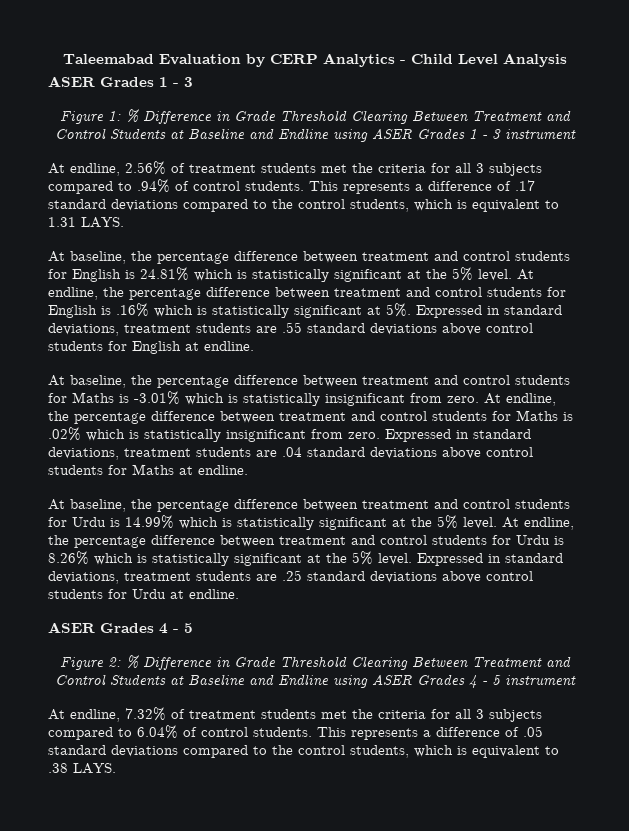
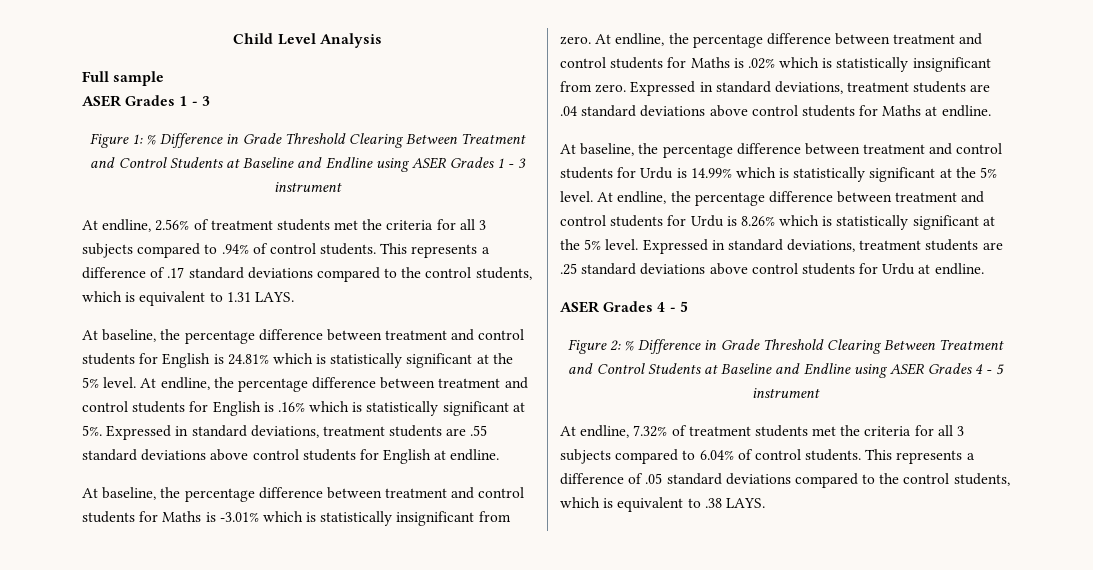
[62,53,406,67] Taleemabad Evaluation by CERP Analytics - -> (233, 38) none
(567, 60) none -> [82,71,165,86] // Full sample

